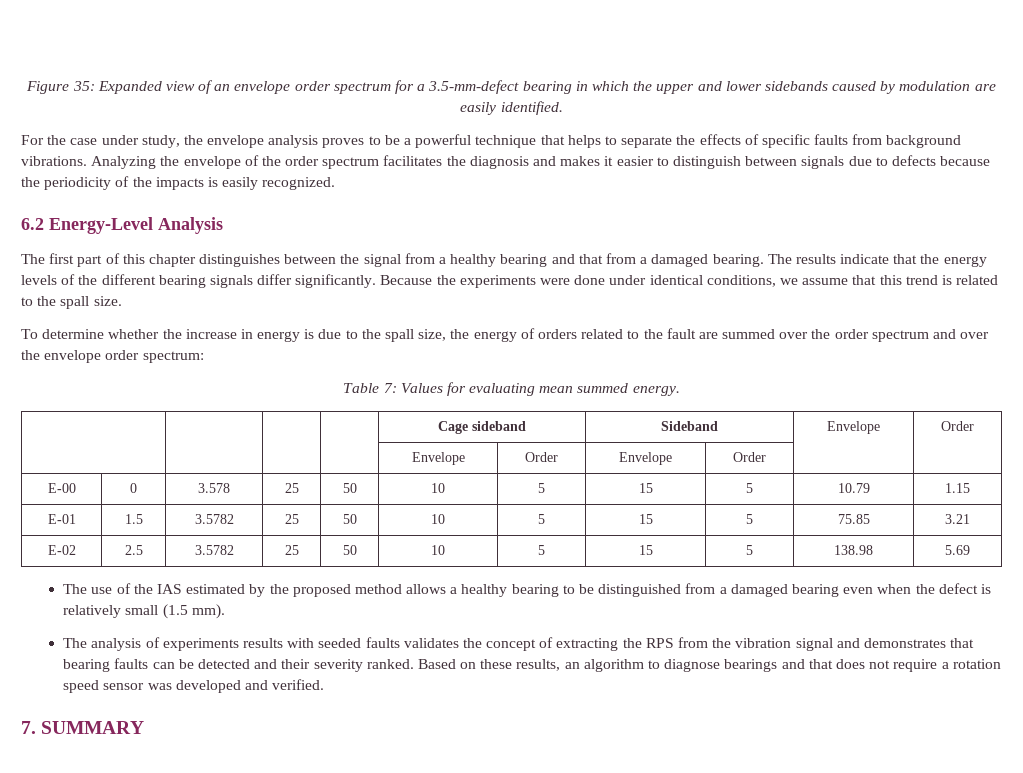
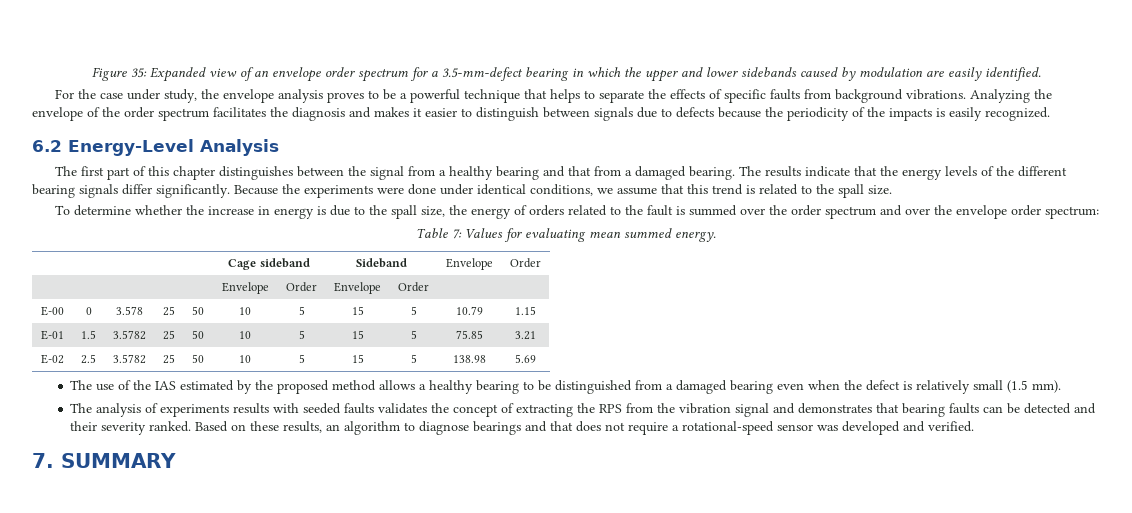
[698,332,718,339] are -> [676,206,686,215] is
[952,659,1001,669] [63,680,100,693] rotation speed -> [682,421,775,435] rotational-speed

